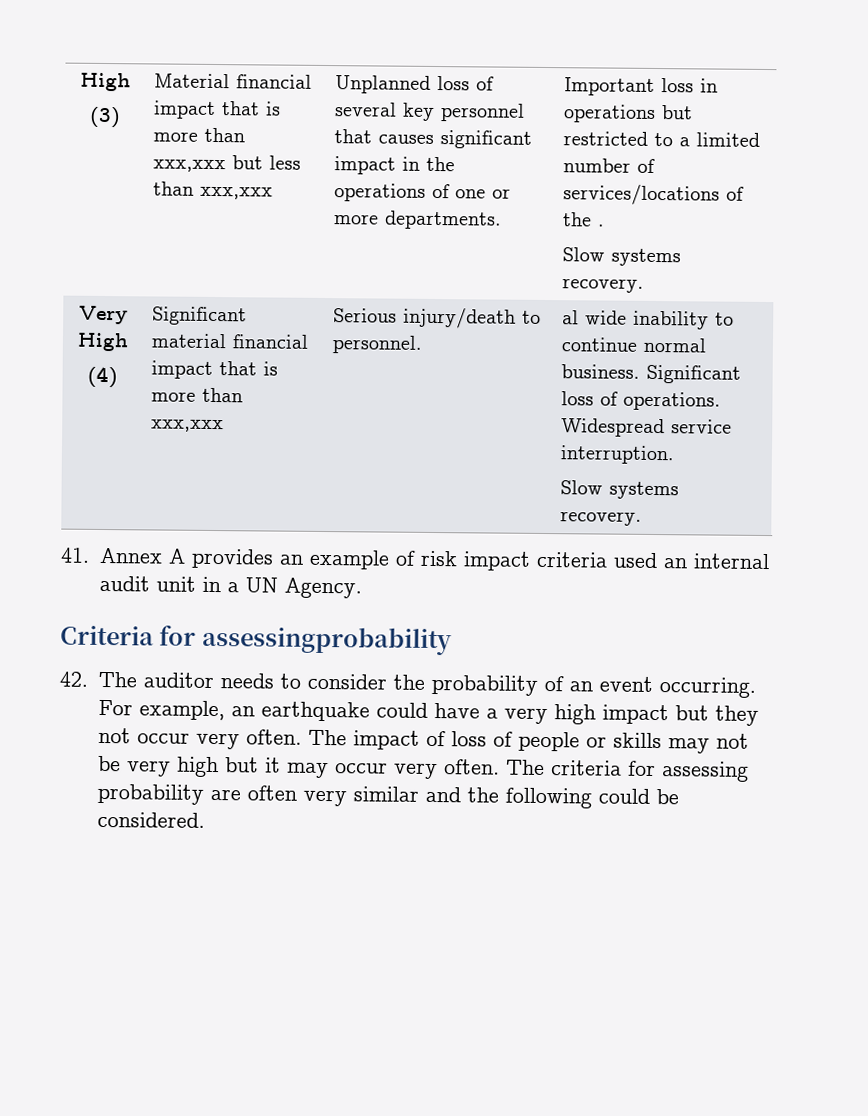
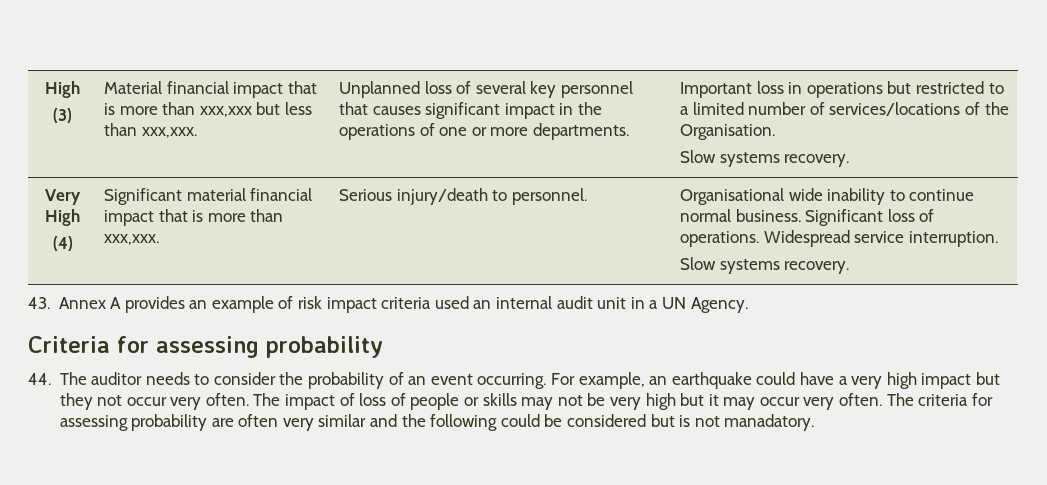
[200,186,274,200] xxx,xxx -> [141,127,197,138] xxx,xxx.
[598,224,606,227] . -> [680,124,776,140] Organisation.
[151,419,225,433] xxx,xxx -> [104,234,160,245] xxx,xxx.
[562,310,580,325] al -> [680,188,785,205] Organisational
[60,547,90,563] 41. -> [28,297,50,309] 43.
[201,625,452,656] [59,671,88,687] assessingprobability // 42. -> [156,336,383,358] [28,373,51,385] assessing probability // 44.
[96,811,205,828] considered. -> [566,414,815,431] considered but is not manadatory.

